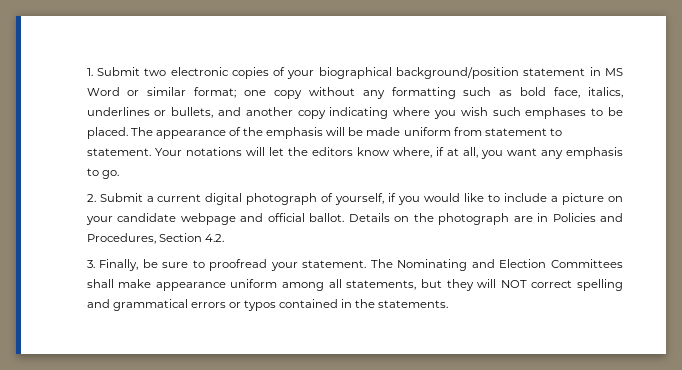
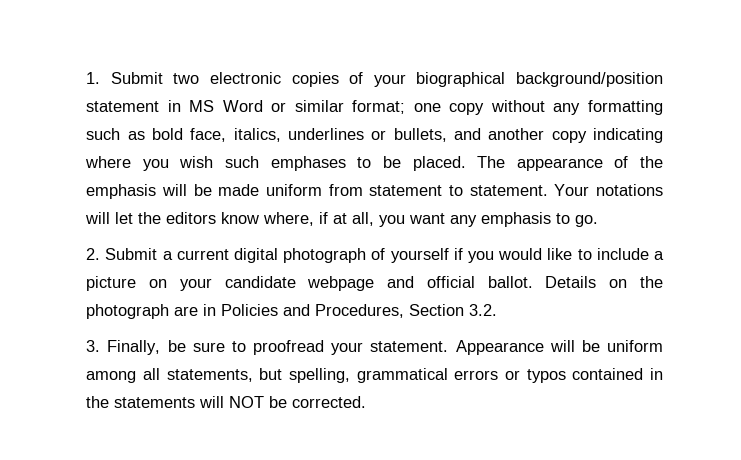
[335,193,385,205] yourself, -> [390,248,449,263] yourself
[204,234,224,242] 4.2. -> [469,304,498,316] 3.2.
[370,259,624,271] [86,279,226,291] The Nominating and Election Committees shall make appearance -> [455,340,600,355] Appearance will be
[446,279,623,291] [86,299,110,308] they will NOT correct spelling and -> [288,368,350,383] spelling,
[378,300,449,308] statements. -> [114,396,367,408] statements will NOT be corrected.

